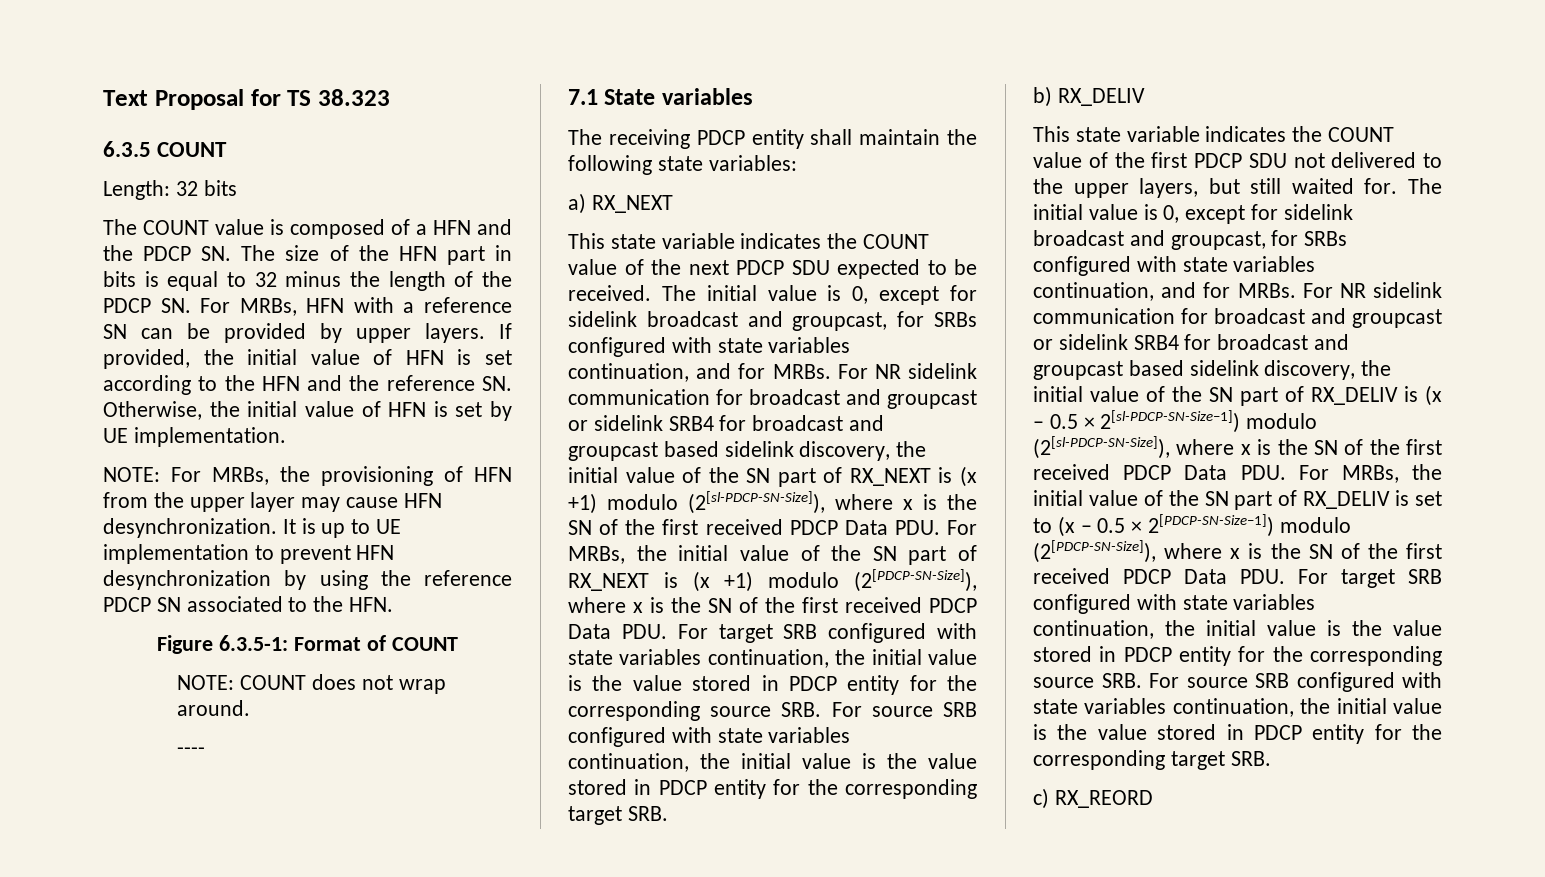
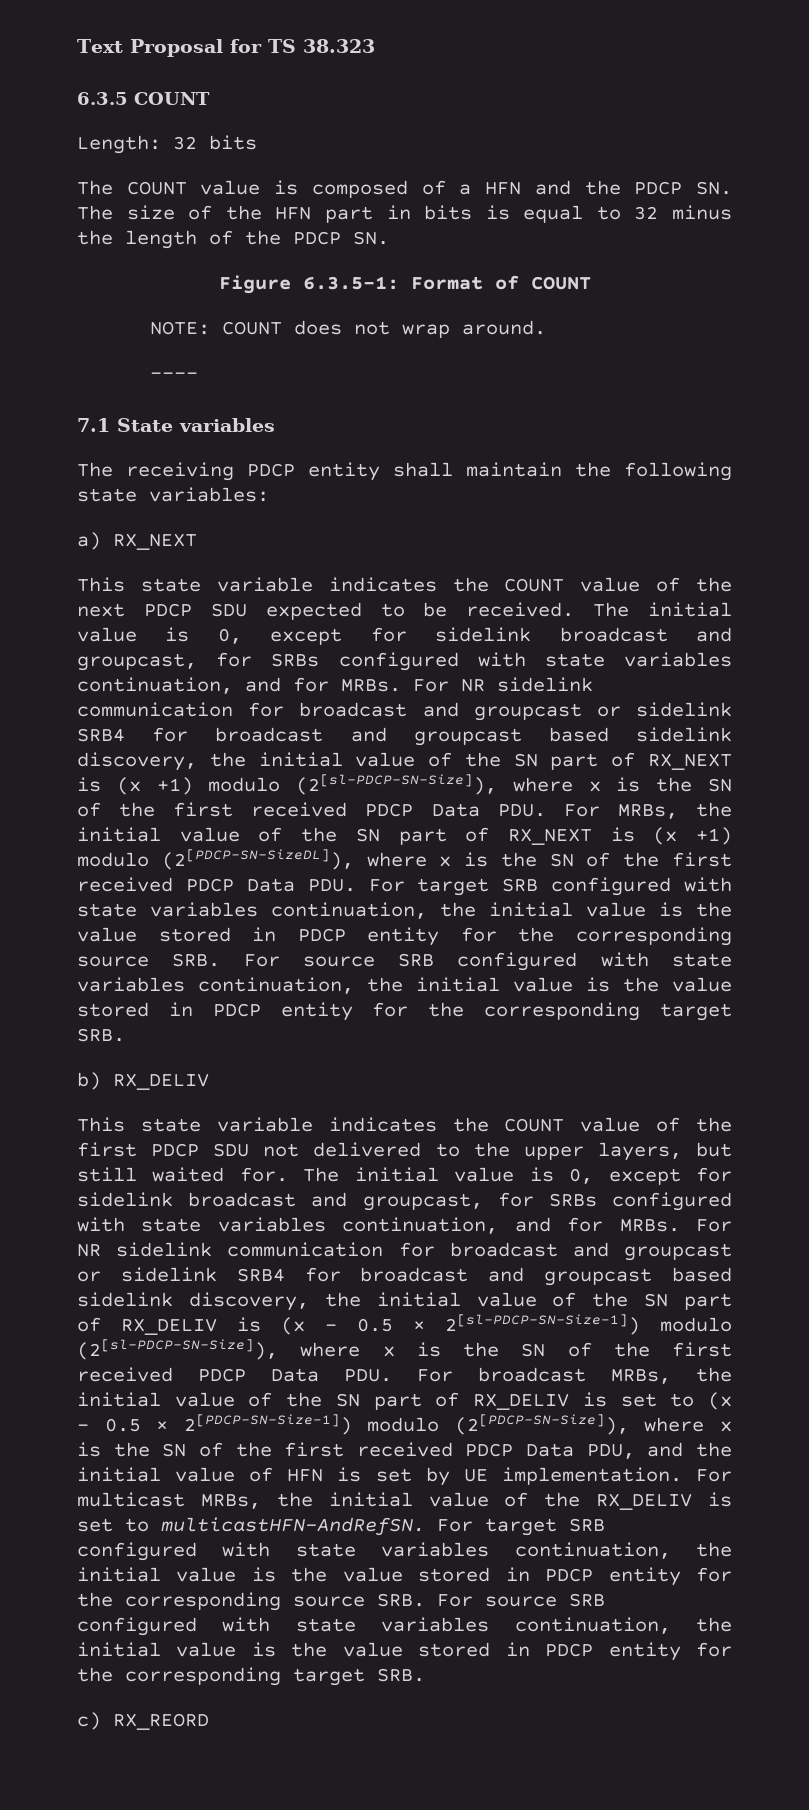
[200,297,512,316] [103,323,512,343] [103,349,512,369] [103,375,512,395] [103,401,512,421] [103,427,286,447] [103,466,512,486] [103,492,442,512] [103,518,402,538] [103,544,395,564] [103,570,512,590] [103,596,394,612] For MRBs, HFN with a reference SN can be provided by upper layers. If provided, the initial value of HFN is set according to the HFN and the reference SN. Otherwise, the initial value of HFN is set by UE implementation. // NOTE: For MRBs, the provisioning of HFN from the upper layer may cause HFN desynchronization. It is up to UE implementation to prevent HFN desynchronization by using the reference PDCP SN associated to the HFN. -> (389, 238) none
[854,569,977,592] (2[PDCP-SN-Size]), -> [161,849,354,870] (2[PDCP-SN-SizeDL]),
(1329, 472) none -> [478,1367,586,1382] broadcast
[1240,569,1285,584] PDU. -> [586,1442,732,1459] [77,1467,732,1486] [77,1492,732,1510] [77,1517,425,1536] PDU, and the initial value of HFN is set by UE implementation. For multicast MRBs, the initial value of the RX_DELIV is set to multicastHFN-AndRefSN.

